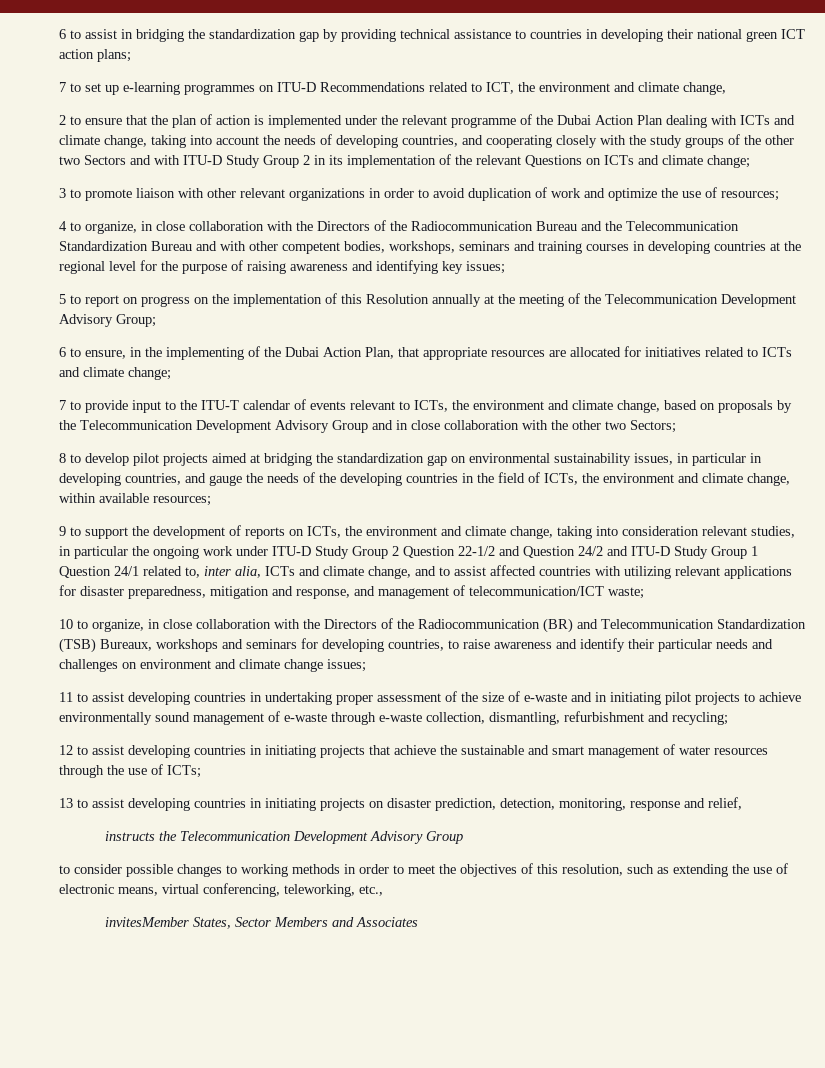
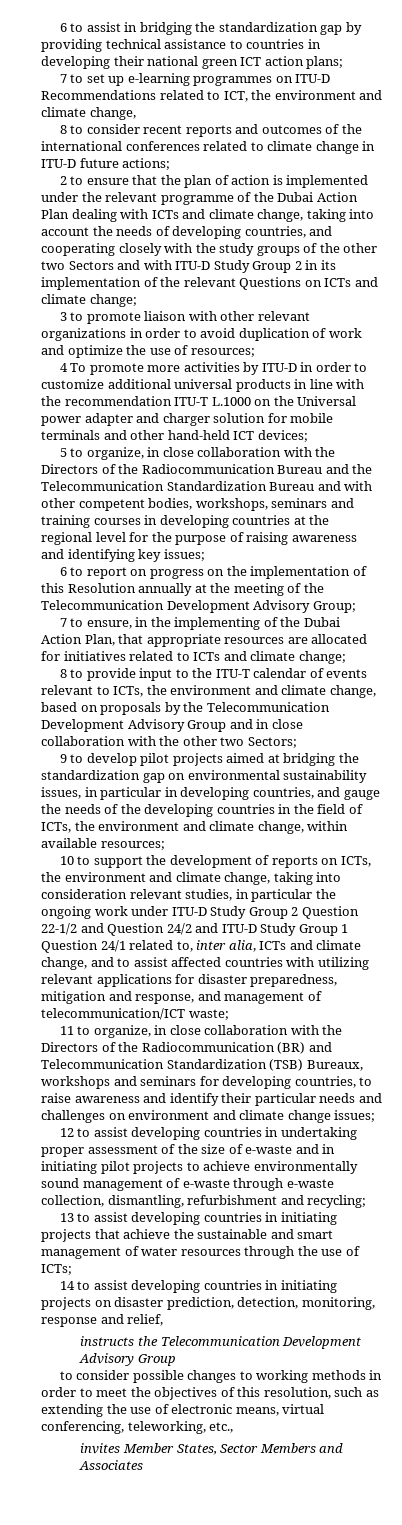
(726, 88) none -> [59,124,362,137] [41,141,376,154] [41,158,171,170] // 8 to consider recent reports and outcomes of the international conferences related to climate change in ITU-D future actions;
(67, 226) none -> [70,362,368,375] [41,379,365,392] [41,396,357,406] [41,413,334,426] [41,430,308,442] [59,448,67,457] To promote more activities by ITU-D in order to customize additional universal products in line with the recommendation ITU-T L.1000 on the Universal power adapter and charger solution for mobile terminals and other hand-held ICT devices; // 5
[59,294,66,304] 5 -> [59,567,67,576] 6
[59,347,66,357] 6 -> [59,618,67,627] 7
[59,400,66,410] 7 -> [59,669,67,678] 8
[59,453,66,463] 8 -> [59,754,67,763] 9
[59,526,66,536] 9 -> [59,856,74,865] 10
[59,619,73,629] 10 -> [59,1026,74,1035] 11
[59,692,73,702] 11 -> [59,1128,74,1137] 12
[59,745,73,755] 12 -> [59,1213,74,1222] 13
[59,798,73,808] 13 -> [59,1281,75,1290] 14
[105,917,190,927] invitesMember -> [80,1443,174,1454] invites Member

